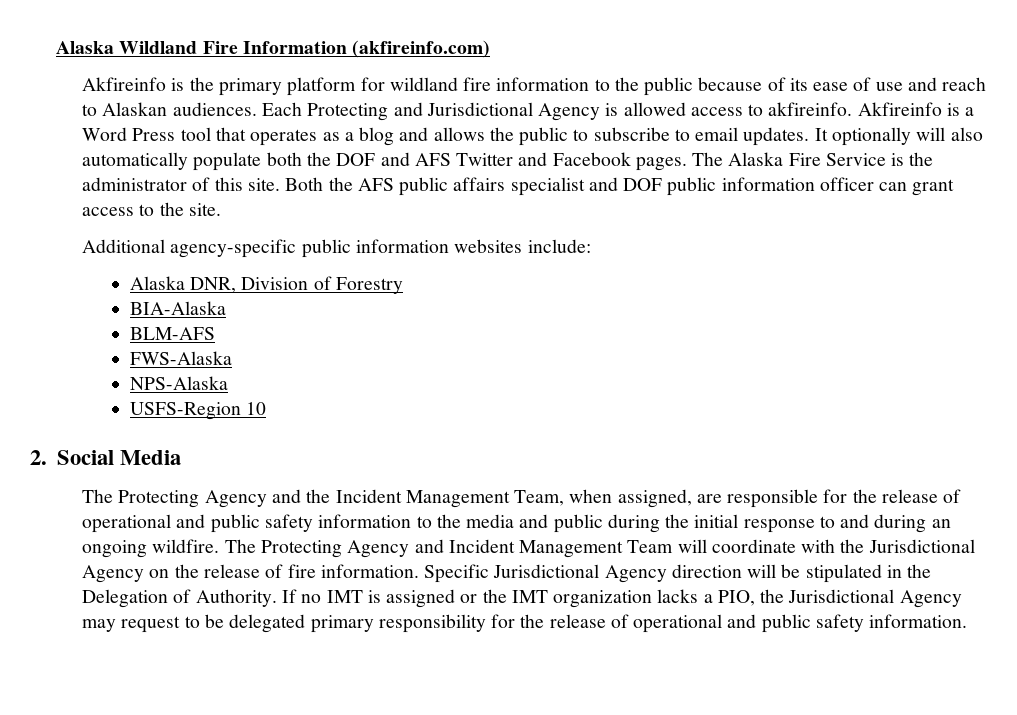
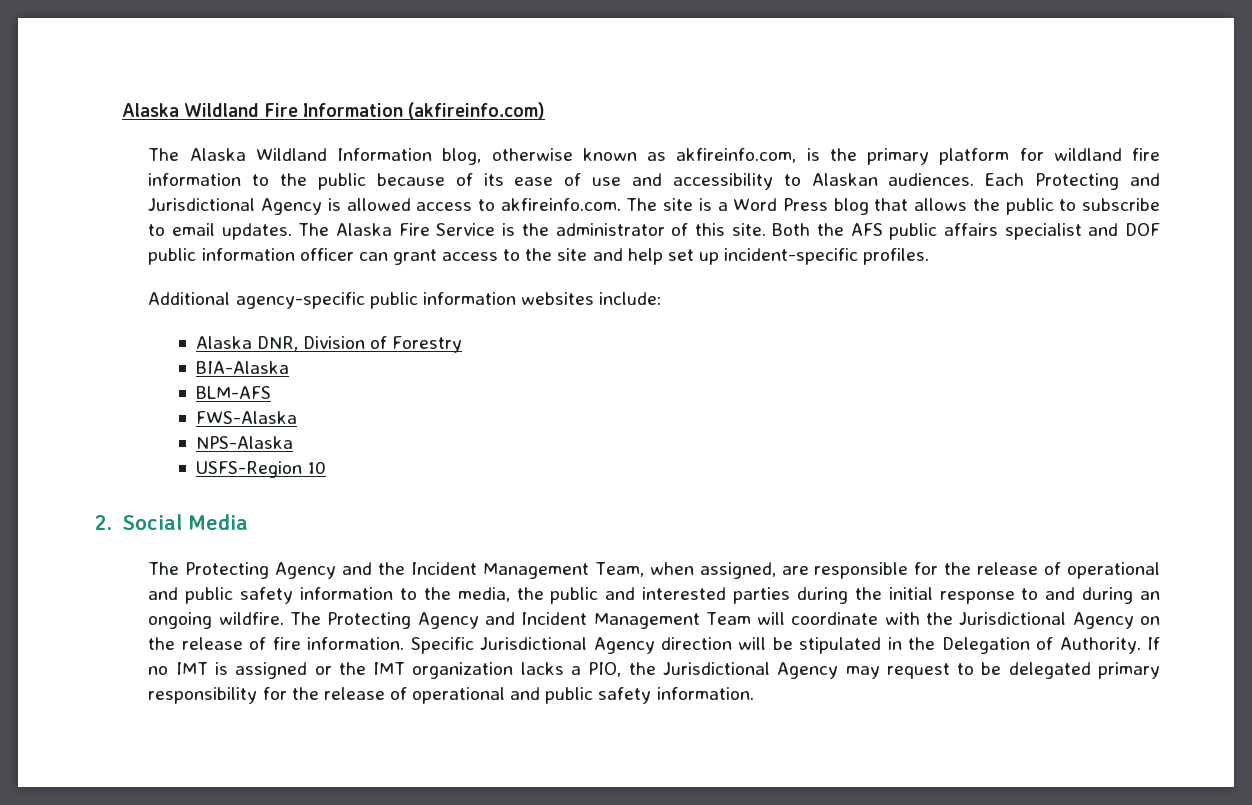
[82,77,167,91] Akfireinfo -> [148,148,797,165] The Alaska Wildland Information blog, otherwise known as akfireinfo.com,
[942,77,987,91] reach -> [672,173,773,190] accessibility
[768,102,942,116] akfireinfo. Akfireinfo -> [500,198,694,211] akfireinfo.com. The site
[180,127,429,146] tool that operates as a blog and -> [833,198,909,215] blog that
[814,127,983,146] [82,152,687,171] It optionally will also automatically populate both the DOF and AFS Twitter and Facebook pages. -> (292, 231) none
[189,203,222,216] site. -> [557,248,930,265] site and help set up incident-specific profiles.
[466,514,603,533] media and public -> [457,587,790,604] media, the public and interested parties

